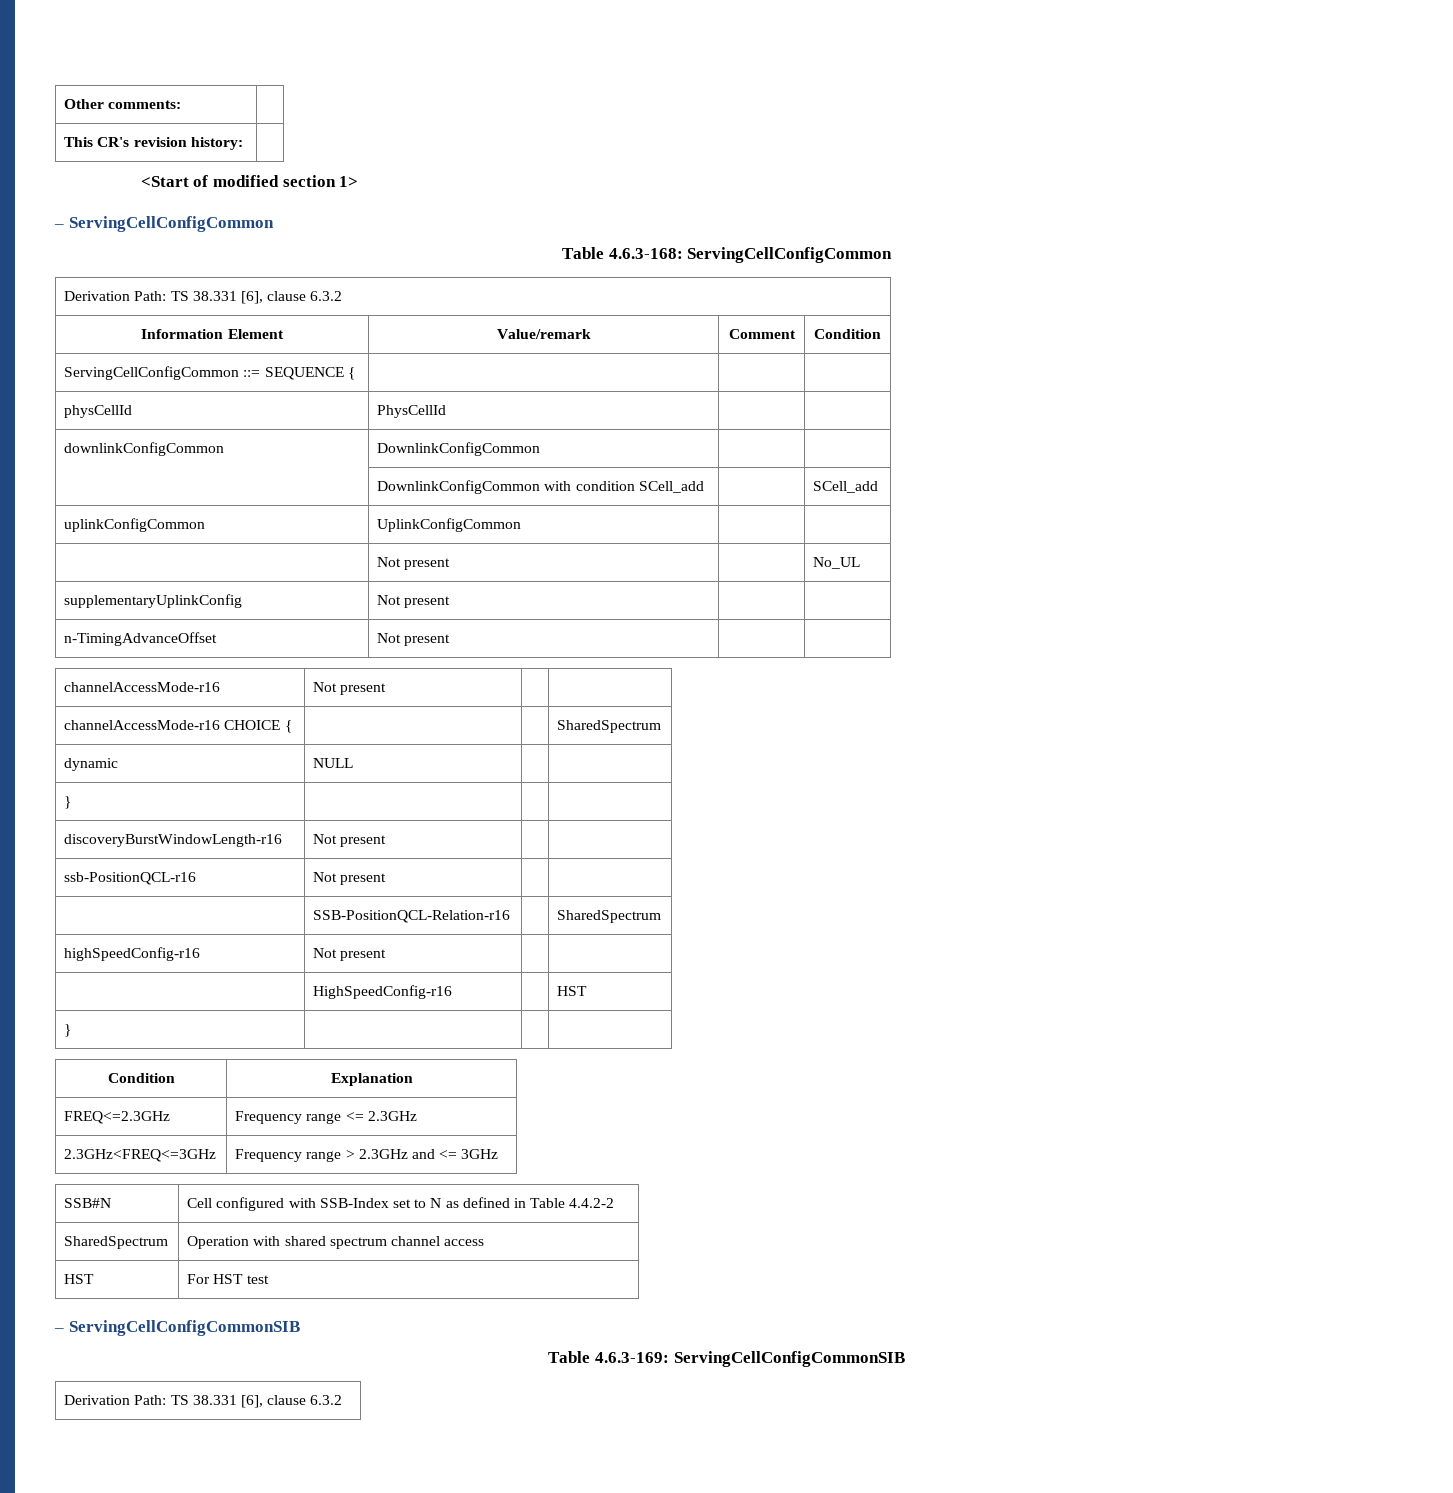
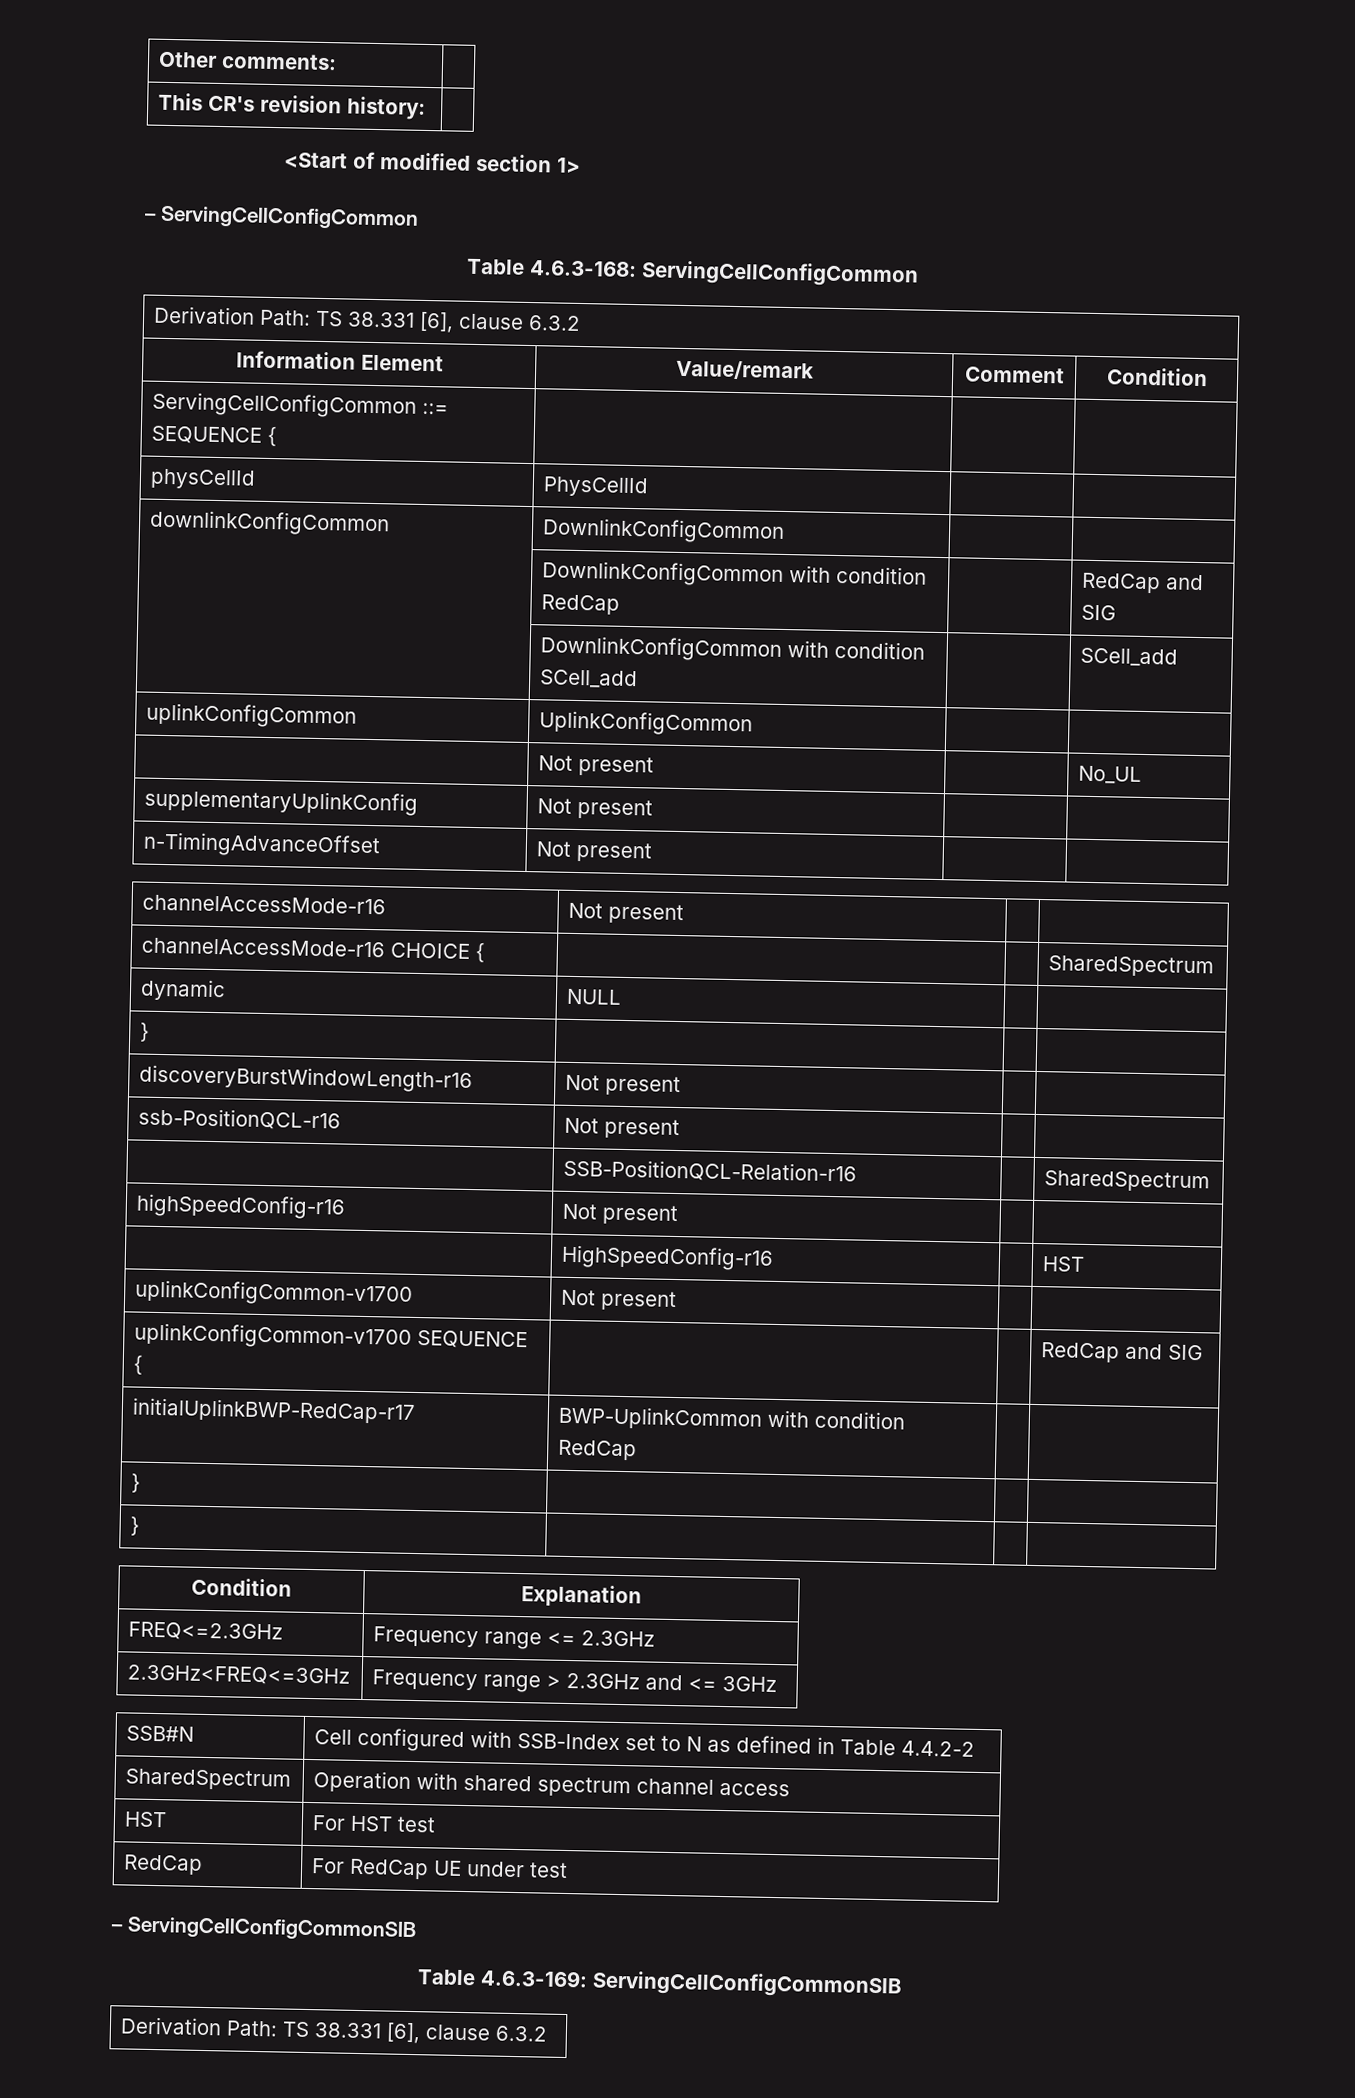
(541, 449) none -> [542,560,928,587] [541,594,621,615] [1081,572,1205,594] [1081,604,1117,621] // | DownlinkConfigCommon with condition RedCap | | RedCap and SIG
(588, 991) none -> [135,1279,414,1307] [561,1289,678,1312] [134,1322,529,1350] [133,1354,144,1375] [1041,1342,1204,1363] [132,1397,417,1424] [558,1405,907,1431] [558,1439,638,1461] [131,1473,142,1493] // uplinkConfigCommon-v1700 | Not present | | // uplinkConfigCommon-v1700 SEQUENCE { | | | RedCap and SIG // initialUplinkBWP-RedCap-r17 | BWP-UplinkCommon with condition RedCap | | // } | | |
(269, 1279) none -> [123,1854,204,1875] [311,1858,569,1880] // RedCap | For RedCap UE under test

